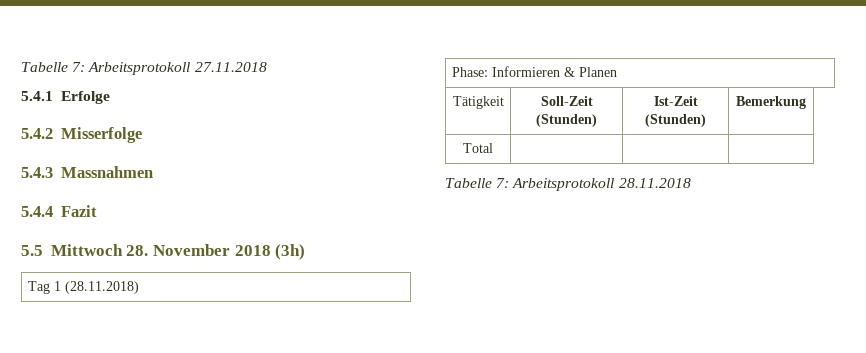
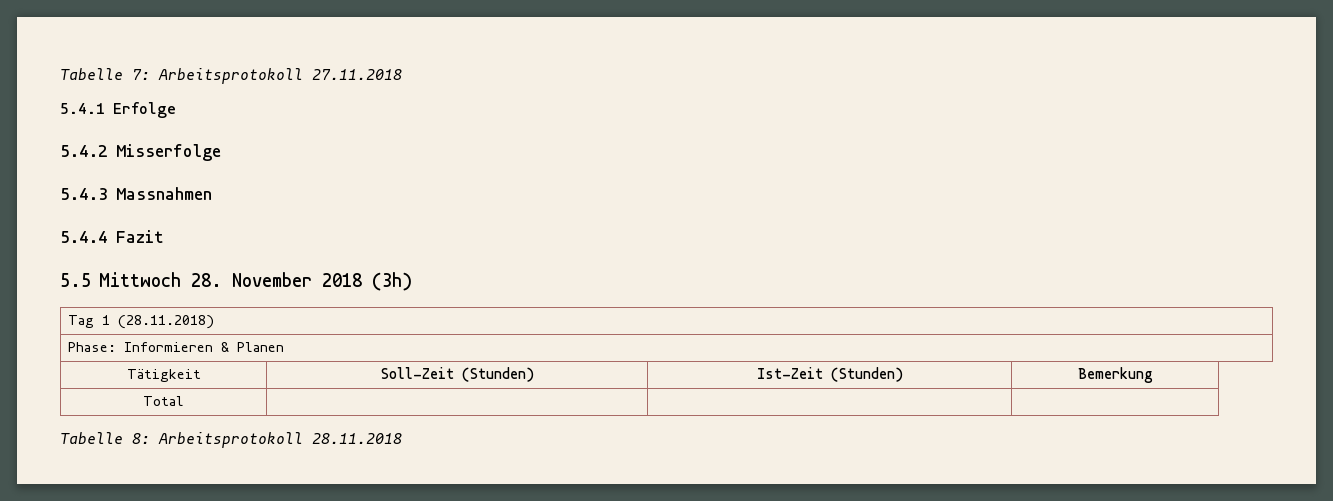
[496,178,510,188] 7: -> [132,433,150,444] 8:

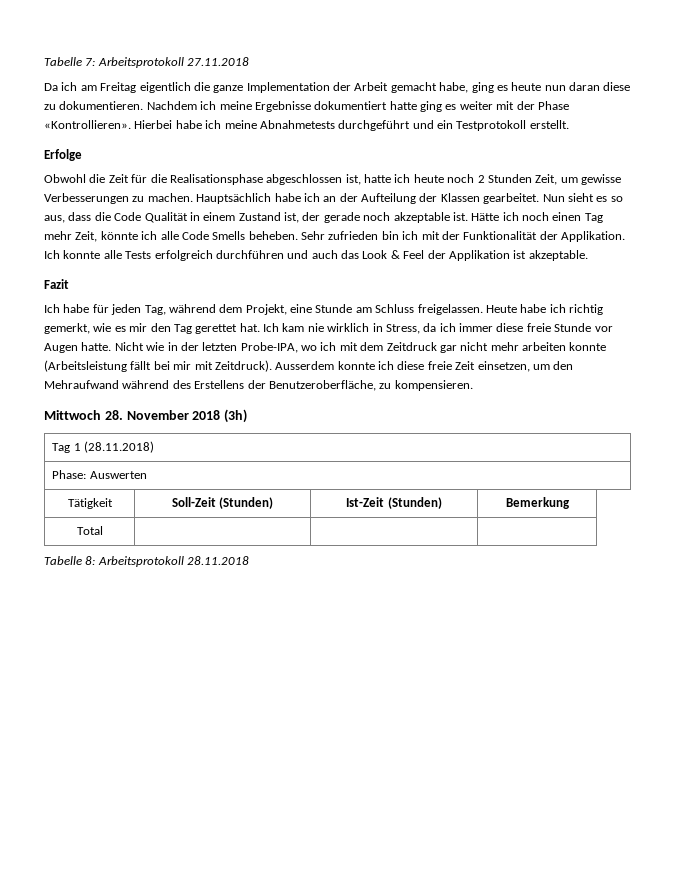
[60,102,176,118] [60,144,221,161] [60,187,212,200] [60,230,164,243] [60,273,91,287] 5.4.1 Erfolge // 5.4.2 Misserfolge // 5.4.3 Massnahmen // 5.4.4 Fazit // 5.5 -> [44,82,631,93] [44,101,569,112] [44,120,569,131] [44,149,82,161] [44,174,621,185] [44,193,623,204] [44,212,603,223] [44,231,625,242] [44,250,588,261] [44,279,69,289] [44,304,603,315] [44,323,613,334] [44,342,607,353] [44,360,574,372] [44,380,473,391] Da ich am Freitag eigentlich die ganze Implementation der Arbeit gemacht habe, ging es heute nun daran diese zu dokumentieren. Nachdem ich meine Ergebnisse dokumentiert hatte ging es weiter mit der Phase «Kontrollieren». Hierbei habe ich meine Abnahmetests durchgeführt und ein Testprotokoll erstellt. // Erfolge // Obwohl die Zeit für die Realisationsphase abgeschlossen ist, hatte ich heute noch 2 Stunden Zeit, um gewisse Verbesserungen zu machen. Hauptsächlich habe ich an der Aufteilung der Klassen gearbeitet. Nun sieht es so aus, dass die Code Qualität in einem Zustand ist, der gerade noch akzeptable ist. Hätte ich noch einen Tag mehr Zeit, könnte ich alle Code Smells beheben. Sehr zufrieden bin ich mit der Funktionalität der Applikation. Ich konnte alle Tests erfolgreich durchführen und auch das Look & Feel der Applikation ist akzeptable. // Fazit // Ich habe für jeden Tag, während dem Projekt, eine Stunde am Schluss freigelassen. Heute habe ich richtig gemerkt, wie es mir den Tag gerettet hat. Ich kam nie wirklich in Stress, da ich immer diese freie Stunde vor Augen hatte. Nicht wie in der letzten Probe-IPA, wo ich mit dem Zeitdruck gar nicht mehr arbeiten konnte (Arbeitsleistung fällt bei mir mit Zeitdruck). Ausserdem konnte ich diese freie Zeit einsetzen, um den Mehraufwand während des Erstellens der Benutzeroberfläche, zu kompensieren. //
[123,342,284,352] Informieren & Planen -> [89,471,147,479] Auswerten

